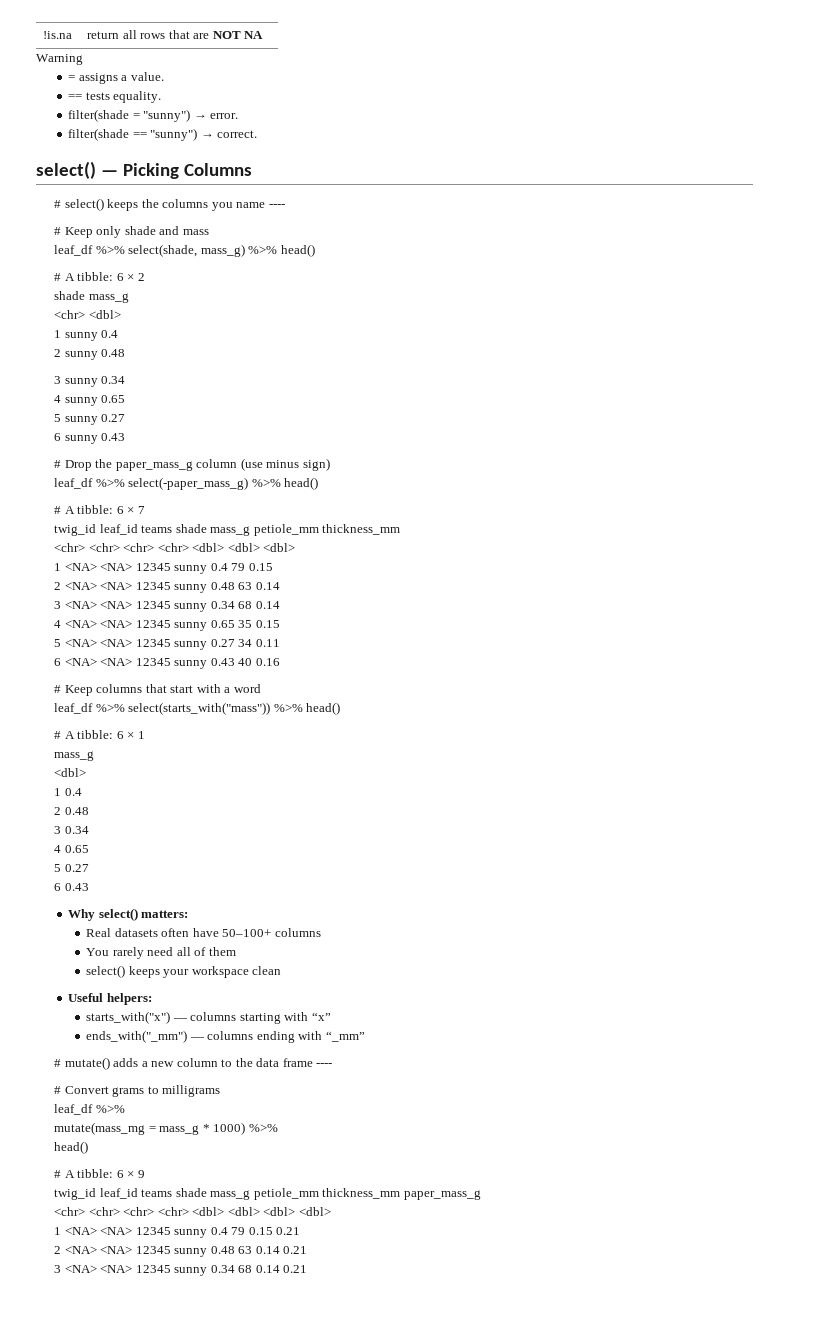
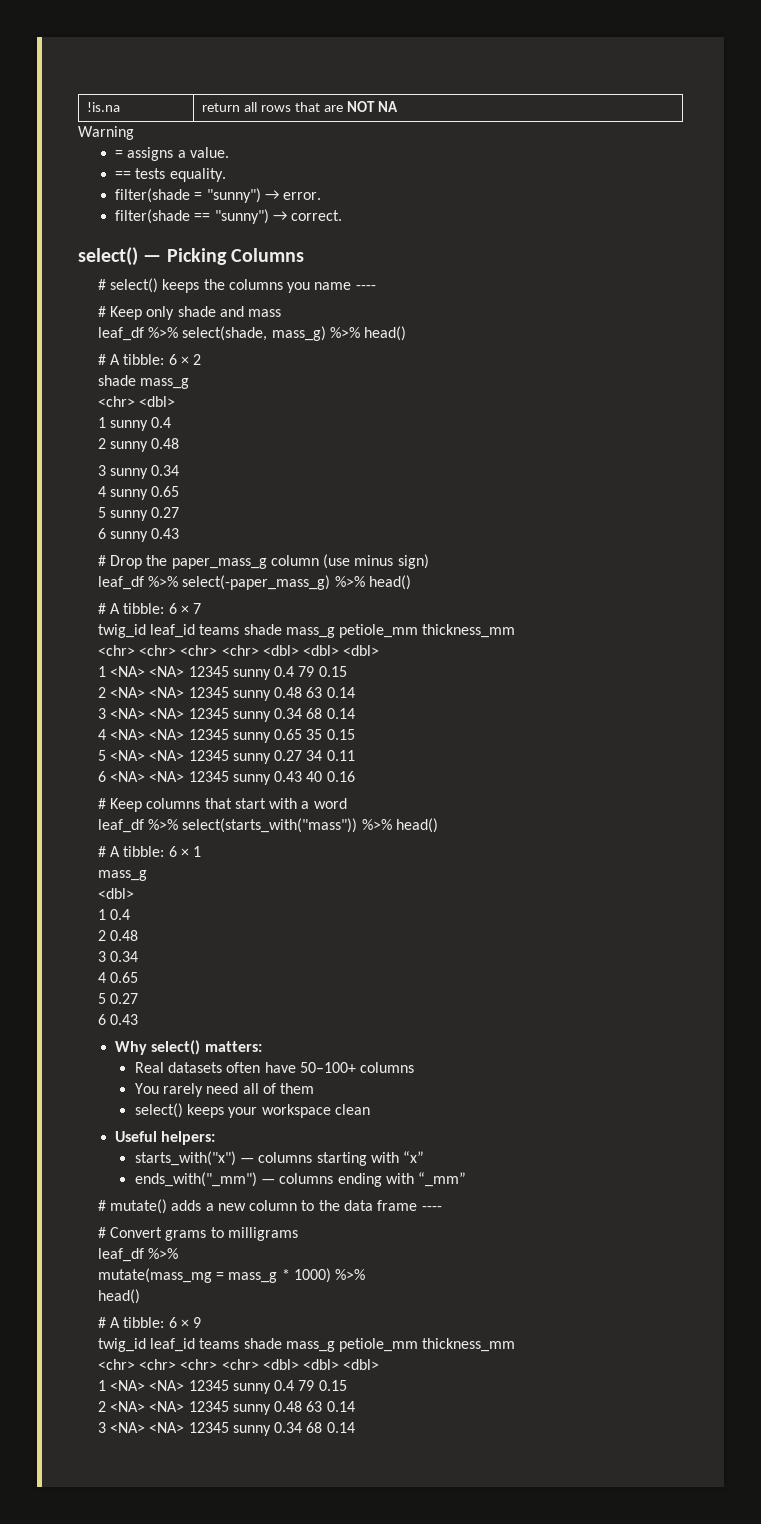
[403,1190,481,1200] [54,1207,331,1216] [54,1227,301,1238] [54,1246,308,1257] [54,1265,308,1276] paper_mass_g // <chr> <chr> <chr> <chr> <dbl> <dbl> <dbl> <dbl> // 1 <NA> <NA> 12345 sunny 0.4 79 0.15 0.21 // 2 <NA> <NA> 12345 sunny 0.48 63 0.14 0.21 // 3 <NA> <NA> 12345 sunny 0.34 68 0.14 0.21 -> [97,1359,380,1370] [97,1380,347,1394] [97,1401,355,1415] [97,1422,355,1436] // <chr> <chr> <chr> <chr> <dbl> <dbl> <dbl> // 1 <NA> <NA> 12345 sunny 0.4 79 0.15 // 2 <NA> <NA> 12345 sunny 0.48 63 0.14 // 3 <NA> <NA> 12345 sunny 0.34 68 0.14

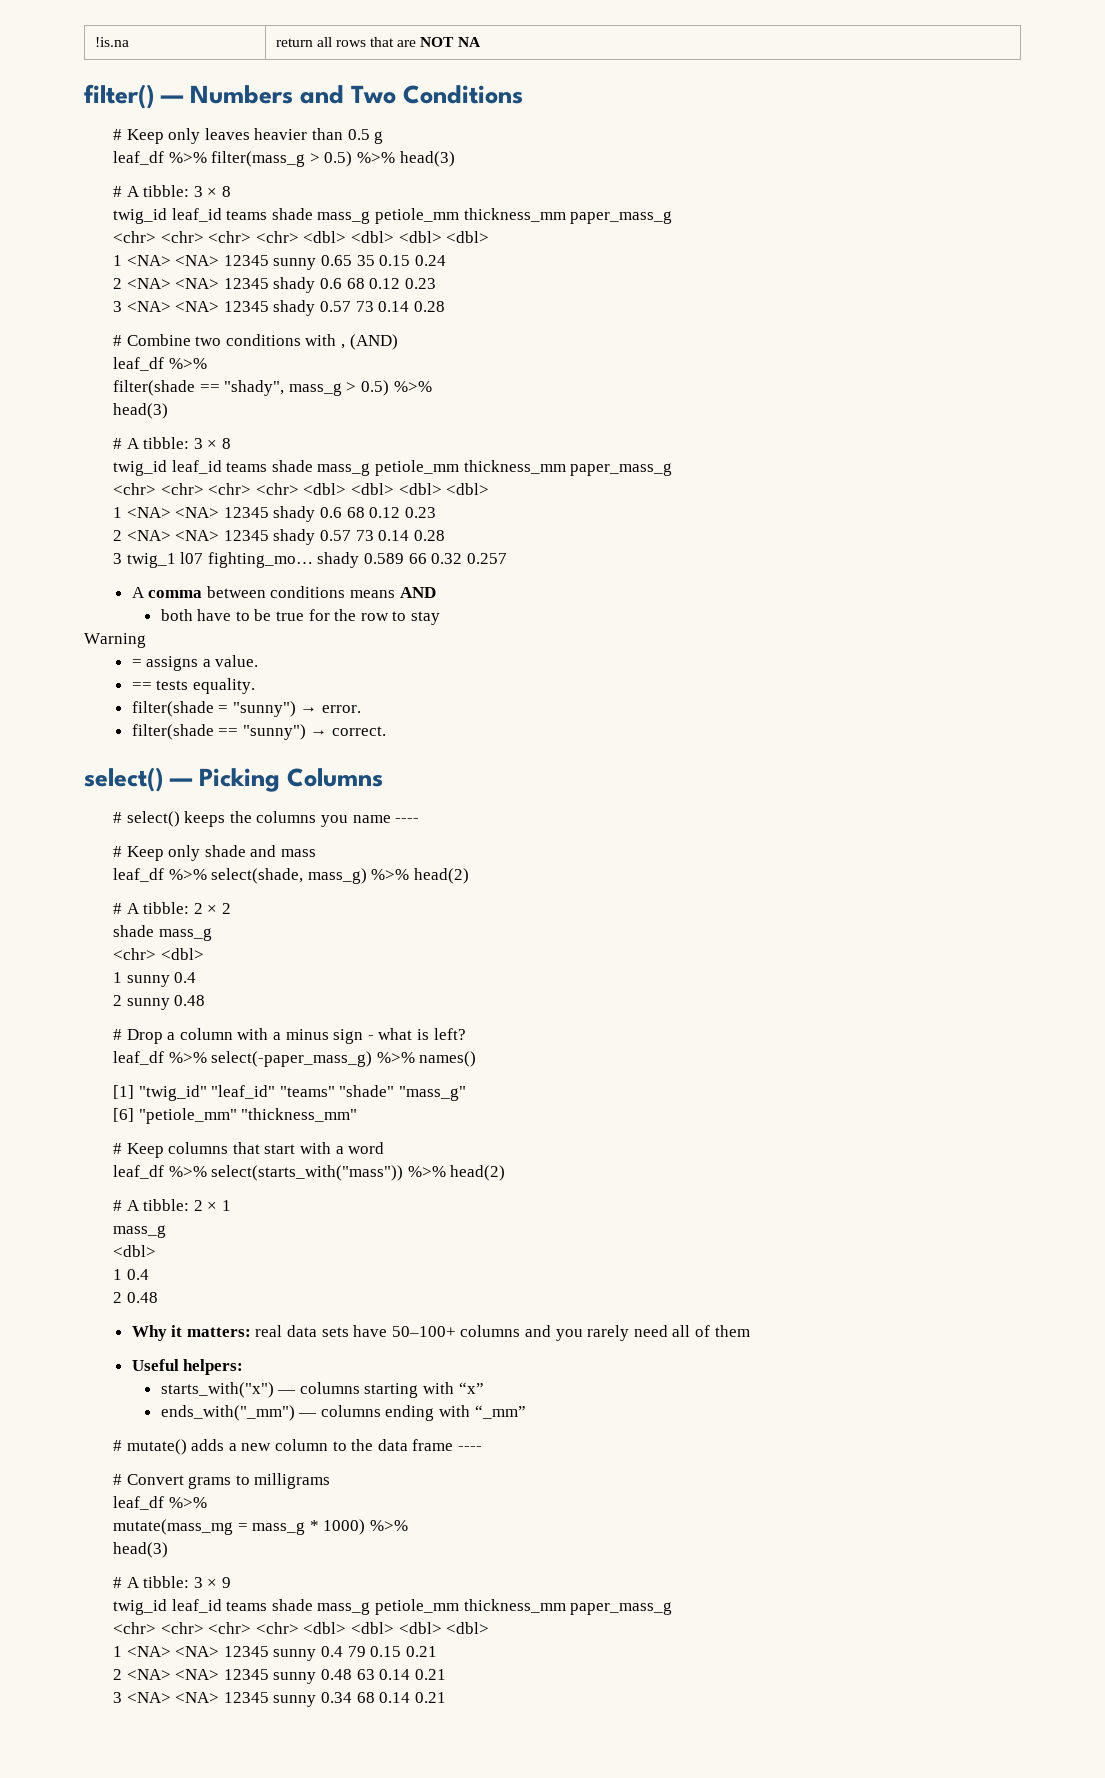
(398, 106) none -> [84,84,524,109] [113,128,384,144] [113,151,455,167] [113,185,231,197] [113,208,673,224] [113,231,490,243] [113,255,446,270] [113,277,436,293] [113,300,445,316] [113,334,398,350] [113,357,207,371] [113,380,432,396] [113,403,169,419] [113,437,231,449] [113,460,673,476] [113,483,490,495] [113,506,436,522] [113,529,445,545] [113,552,507,568] [131,586,436,598] [160,609,441,625] // filter() — Numbers and Two Conditions // # Keep only leaves heavier than 0.5 g // leaf_df %>% filter(mass_g > 0.5) %>% head(3) // # A tibble: 3 × 8 // twig_id leaf_id teams shade mass_g petiole_mm thickness_mm paper_mass_g // <chr> <chr> <chr> <chr> <dbl> <dbl> <dbl> <dbl> // 1 <NA> <NA> 12345 sunny 0.65 35 0.15 0.24 // 2 <NA> <NA> 12345 shady 0.6 68 0.12 0.23 // 3 <NA> <NA> 12345 shady 0.57 73 0.14 0.28 // # Combine two conditions with , (AND) // leaf_df %>% // filter(shade == "shady", mass_g > 0.5) %>% // head(3) // # A tibble: 3 × 8 // twig_id leaf_id teams shade mass_g petiole_mm thickness_mm paper_mass_g // <chr> <chr> <chr> <chr> <dbl> <dbl> <dbl> <dbl> // 1 <NA> <NA> 12345 shady 0.6 68 0.12 0.23 // 2 <NA> <NA> 12345 shady 0.57 73 0.14 0.28 // 3 twig_1 l07 fighting_mo… shady 0.589 66 0.32 0.257 // A comma between conditions means AND // both have to be true for the row to stay
[364,326,407,341] [97,354,177,365] head() // # A tibble: 6 -> [413,868,469,884] [113,902,203,914] head(2) // # A tibble: 2
[97,465,180,479] [97,486,180,500] [97,507,180,521] [97,528,180,542] [97,554,429,569] [97,575,411,590] [97,603,202,614] [97,624,516,638] [97,645,380,656] [97,666,347,680] [97,687,355,701] [97,708,355,722] [97,729,355,743] [97,750,355,764] [97,771,355,785] 3 sunny 0.34 // 4 sunny 0.65 // 5 sunny 0.27 // 6 sunny 0.43 // # Drop the paper_mass_g column (use minus sign) // leaf_df %>% select(-paper_mass_g) %>% head() // # A tibble: 6 × 7 // twig_id leaf_id teams shade mass_g petiole_mm thickness_mm // <chr> <chr> <chr> <chr> <dbl> <dbl> <dbl> // 1 <NA> <NA> 12345 sunny 0.4 79 0.15 // 2 <NA> <NA> 12345 sunny 0.48 63 0.14 // 3 <NA> <NA> 12345 sunny 0.34 68 0.14 // 4 <NA> <NA> 12345 sunny 0.65 35 0.15 // 5 <NA> <NA> 12345 sunny 0.27 34 0.11 // 6 <NA> <NA> 12345 sunny 0.43 40 0.16 -> [113,1028,466,1044] [113,1051,477,1067] [113,1085,466,1101] [113,1108,358,1124] # Drop a column with a minus sign - what is left? // leaf_df %>% select(-paper_mass_g) %>% names() // [1] "twig_id" "leaf_id" "teams" "shade" "mass_g" // [6] "petiole_mm" "thickness_mm"
[395,818,438,833] [97,846,177,857] head() // # A tibble: 6 -> [450,1165,506,1181] [113,1199,203,1211] head(2) // # A tibble: 2
[97,951,138,962] [97,972,138,983] [97,993,138,1004] [97,1014,138,1025] // 3 0.34 // 4 0.65 // 5 0.27 // 6 0.43 -> (158, 1297) none
[151,1040,201,1055] select() -> [171,1325,183,1337] it
[134,1062,261,1073] // Real datasets often -> [255,1325,349,1337] real data sets
[134,1083,159,1094] // You -> [525,1325,583,1341] and you
[134,1103,370,1118] // select() keeps your workspace clean -> (750, 1331) none
[97,1289,140,1304] [97,1317,177,1328] head() // # A tibble: 6 -> [113,1542,169,1558] [113,1576,203,1588] head(3) // # A tibble: 3
[97,1359,380,1370] [97,1380,347,1394] [97,1401,355,1415] [97,1422,355,1436] // <chr> <chr> <chr> <chr> <dbl> <dbl> <dbl> // 1 <NA> <NA> 12345 sunny 0.4 79 0.15 // 2 <NA> <NA> 12345 sunny 0.48 63 0.14 // 3 <NA> <NA> 12345 sunny 0.34 68 0.14 -> [570,1602,673,1615] [113,1622,490,1634] [113,1646,437,1661] [113,1669,446,1684] [113,1692,446,1707] paper_mass_g // <chr> <chr> <chr> <chr> <dbl> <dbl> <dbl> <dbl> // 1 <NA> <NA> 12345 sunny 0.4 79 0.15 0.21 // 2 <NA> <NA> 12345 sunny 0.48 63 0.14 0.21 // 3 <NA> <NA> 12345 sunny 0.34 68 0.14 0.21

